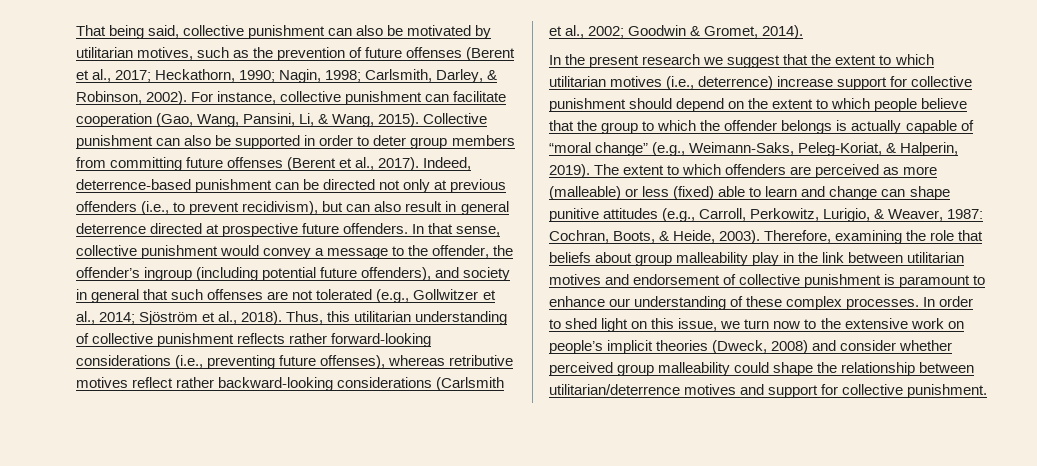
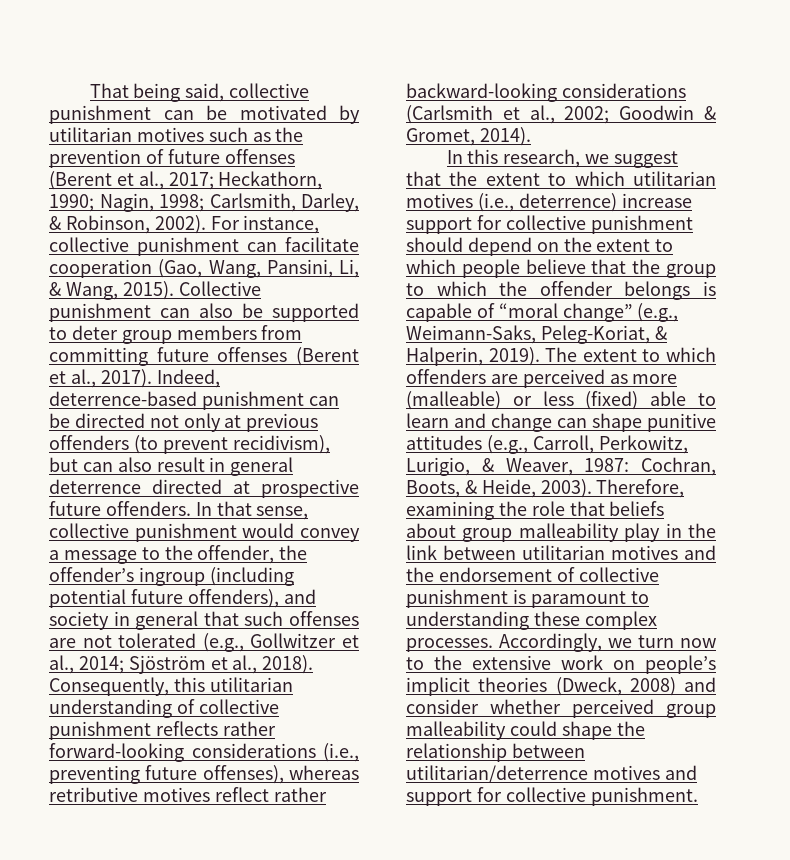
[356,25,384,36] also -> (194, 115) none
[137,47,194,60] motives, -> [136,127,204,142] motives
[304,135,354,146] in order -> (359, 312) none
[141,201,186,215] (i.e., to -> [133,435,158,454] (to
[286,311,324,324] Thus, -> [49,677,169,696] Consequently,
[565,54,701,68] the present research -> [467,149,581,168] this research,
[851,120,902,134] actually -> (716, 288) none
(630, 279) none -> [406,567,434,582] the
[549,296,974,310] [549,318,718,332] enhance our understanding of these complex processes. In order to shed light on this issue, -> [406,611,657,630] [406,633,602,652] understanding these complex processes. Accordingly,

